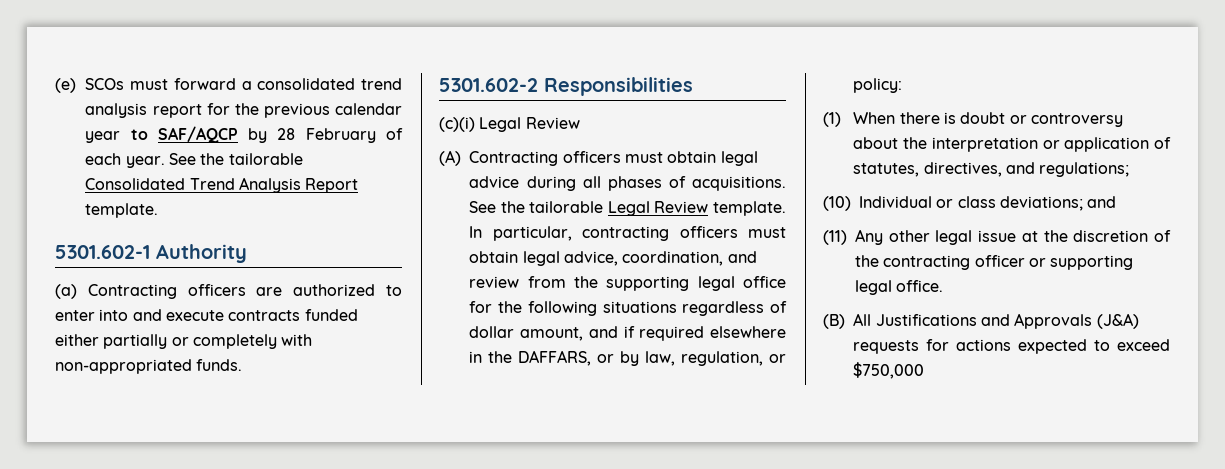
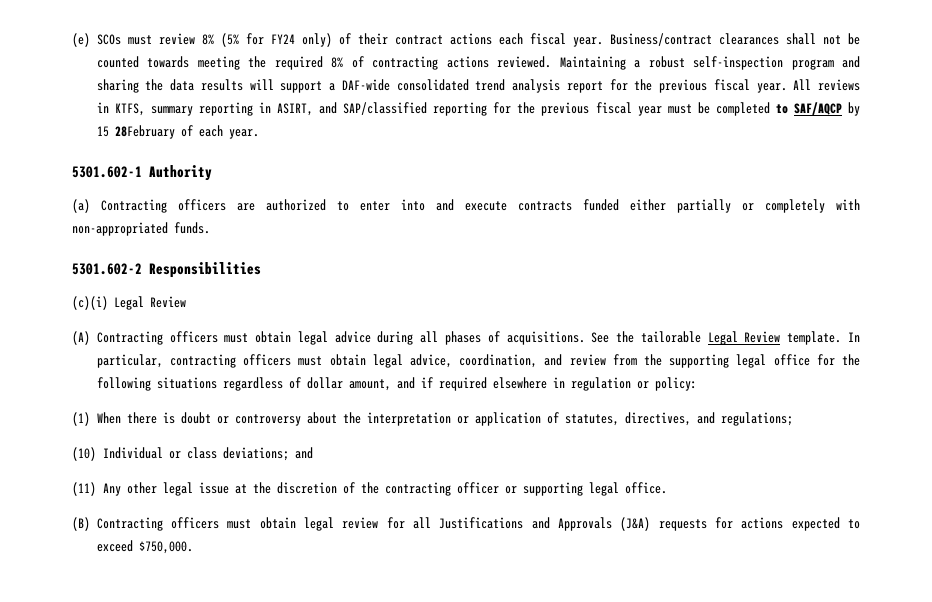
[173,78,252,90] forward a -> [158,33,860,47] [96,56,861,70] [96,79,390,93] review 8% (5% for FY24 only) of their contract actions each fiscal year. Business/contract clearances shall not be counted towards meeting the required 8% of contracting actions reviewed. Maintaining a robust self-inspection program and sharing the data results will support a DAF-wide
[335,103,403,115] [85,131,121,143] calendar year -> [713,79,860,93] [96,102,770,116] fiscal year. All reviews in KTFS, summary reporting in ASIRT, and SAP/classified reporting for the previous fiscal year must be completed
[277,128,376,143] 28 February -> [96,125,175,139] 15 28February
[169,153,303,165] [85,177,359,193] [85,203,159,218] See the tailorable Consolidated Trend Analysis Report template. -> (259, 134) none
[488,350,764,366] the DAFFARS, or by law, regulation, -> [570,377,631,391] regulation
[853,313,872,326] All -> [96,517,432,531] Contracting officers must obtain legal review for all
[853,362,925,379] $750,000 -> [138,541,193,554] $750,000.

